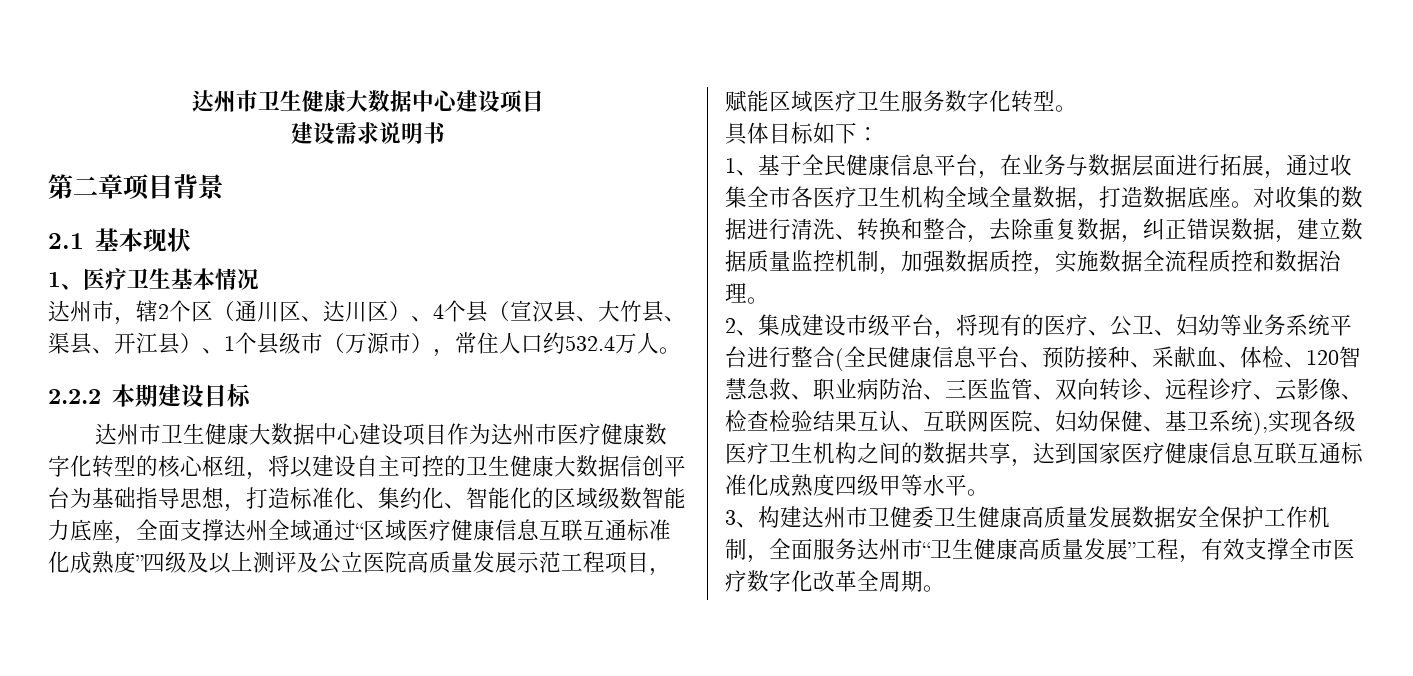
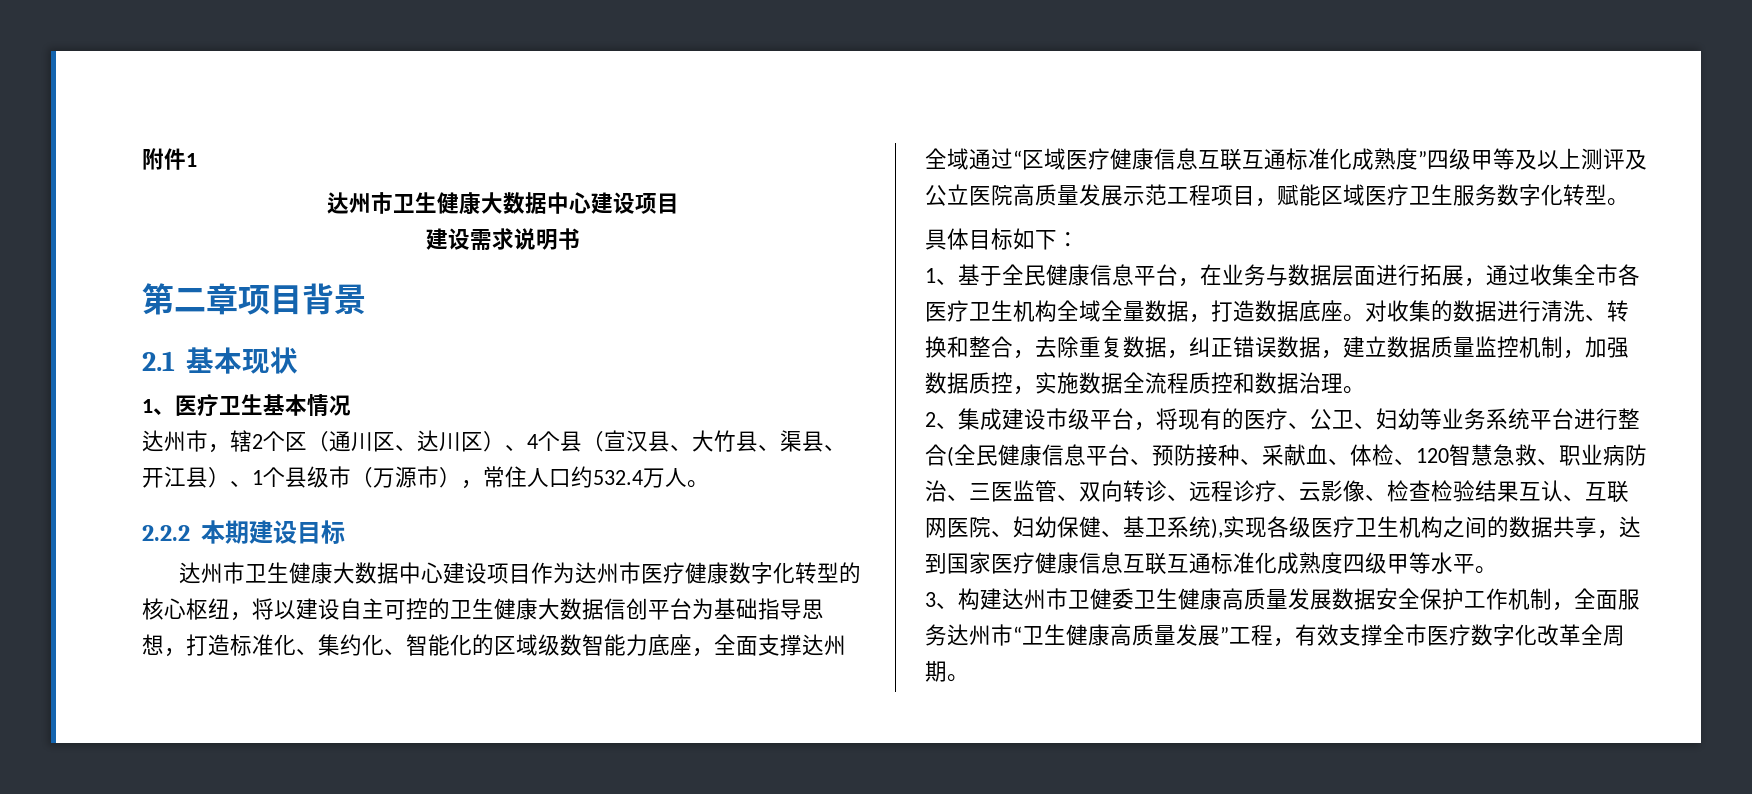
(192, 101) none -> [142,148,197,170] 附件1 //
(187, 562) none -> [1471,148,1515,170] 甲等

